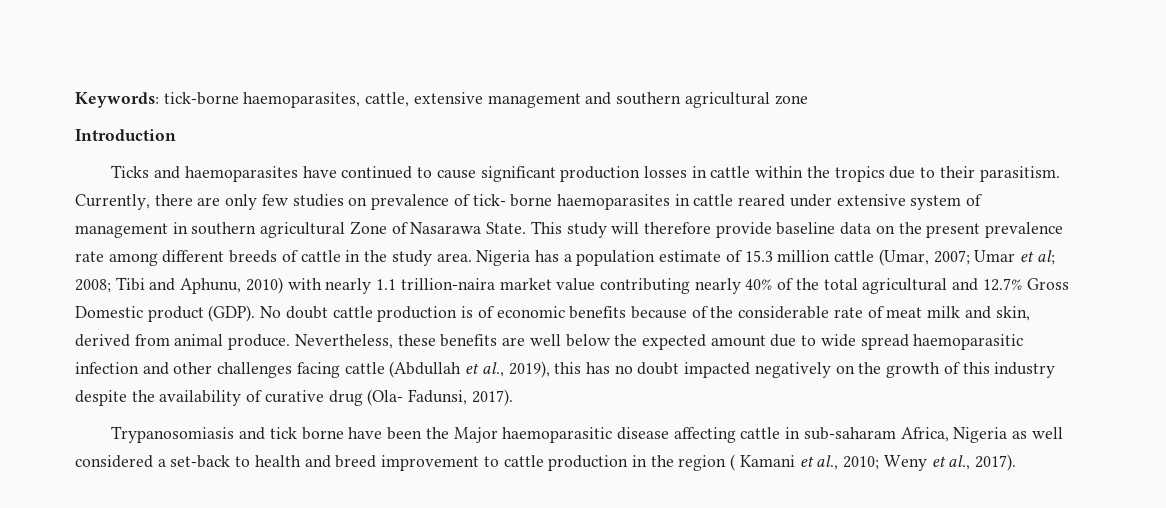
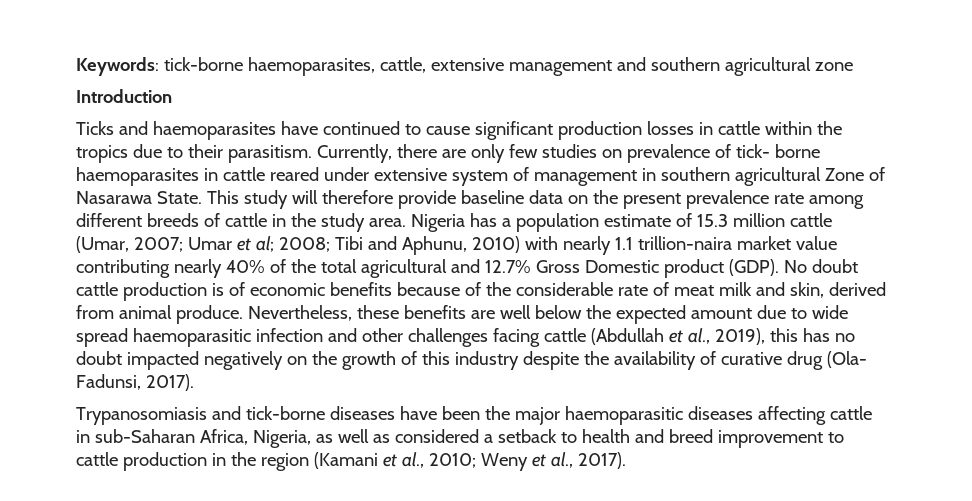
[269,427,344,440] tick borne -> [245,406,395,420] tick-borne diseases
[453,427,1008,443] Major haemoparasitic disease affecting cattle in sub-saharam Africa, Nigeria -> [514,406,872,425] [76,429,311,448] major haemoparasitic diseases affecting cattle in sub-Saharan Africa, Nigeria,
(1063, 433) none -> [372,434,390,443] as
[170,455,231,468] set-back -> [497,429,557,443] setback
[730,454,795,471] ( Kamani -> [313,452,378,469] (Kamani

